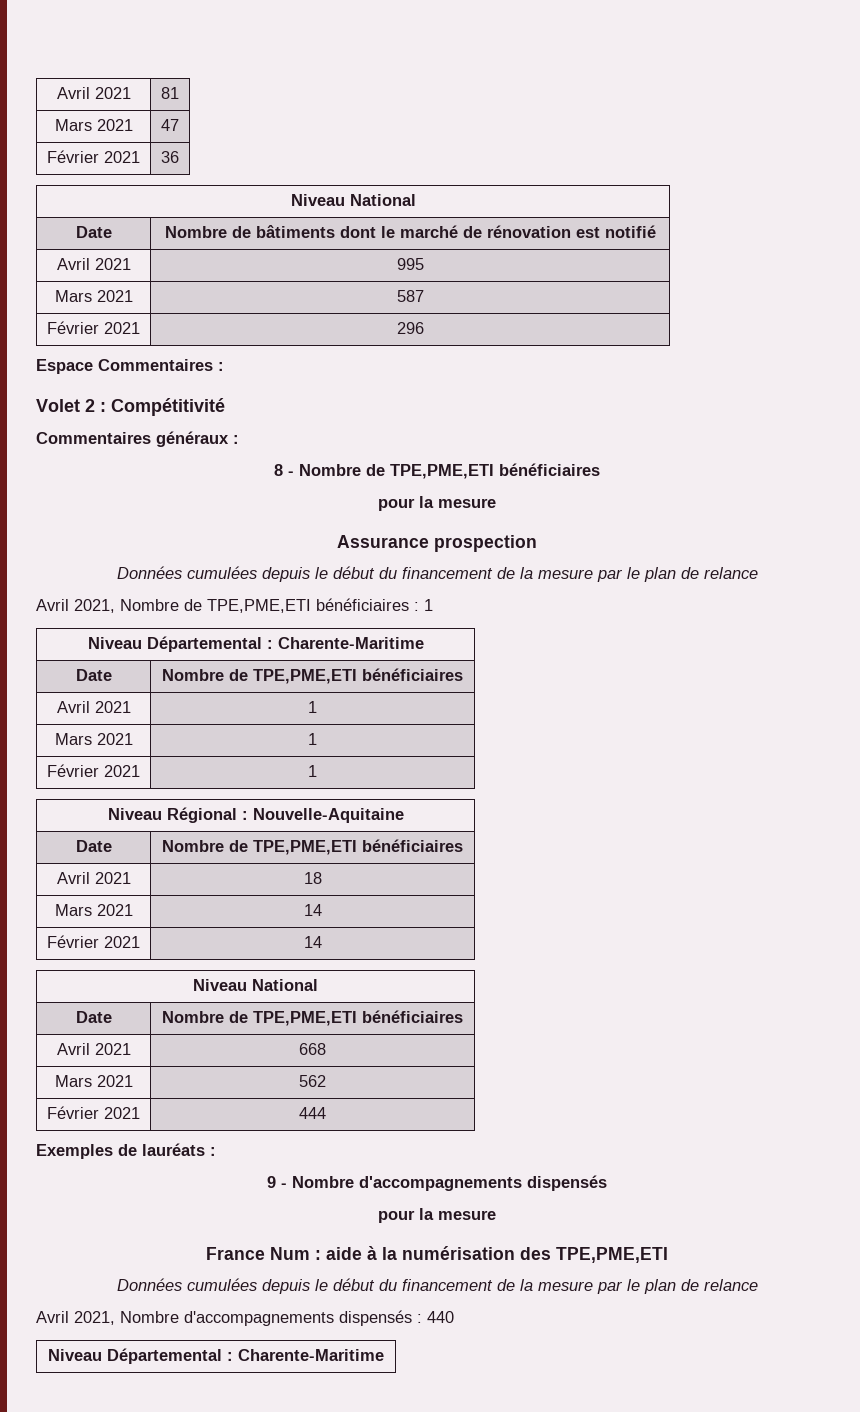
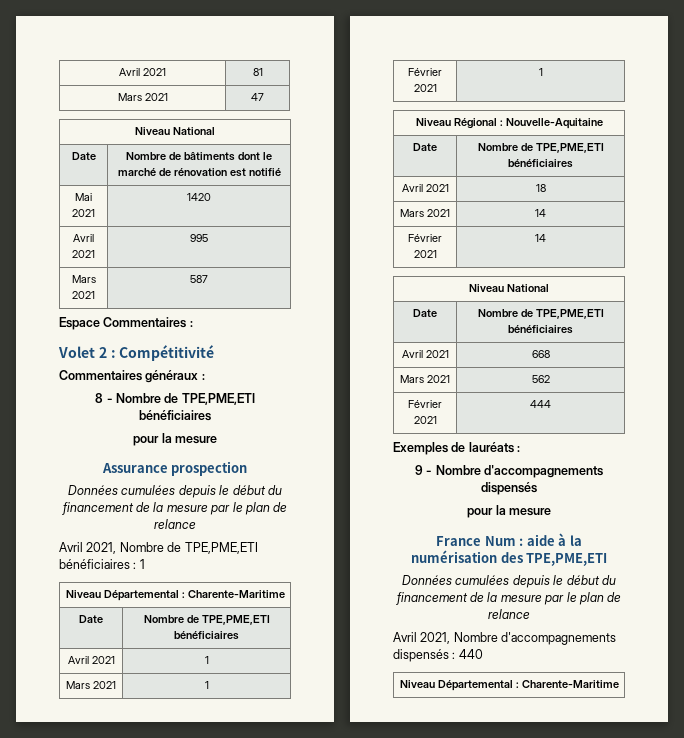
[47,150,140,163] [161,151,179,163] // Février 2021 | 36 -> (264, 97) none
(656, 231) none -> [75,193,92,201] [72,209,95,217] [187,193,211,201] // Mai 2021 | 1420
[47,321,140,334] [396,322,424,334] // Février 2021 | 296 -> (208, 279) none

